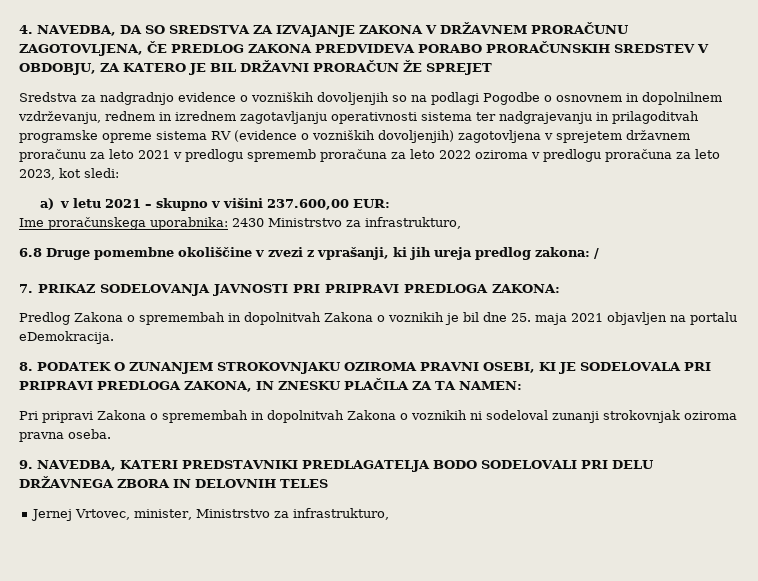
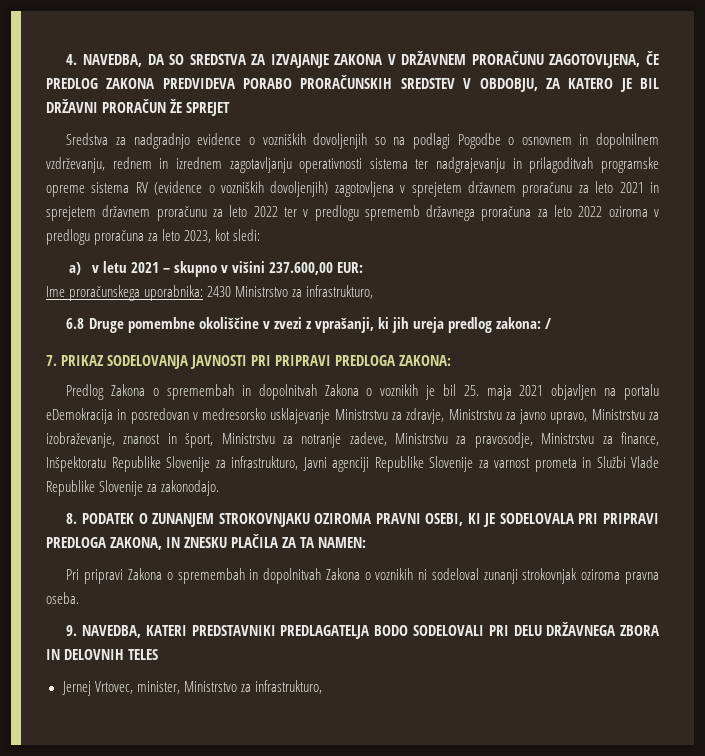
(170, 154) none -> [649,182,659,193] [46,205,297,221] in sprejetem državnem proračunu za leto 2022 ter
(316, 155) none -> [426,205,476,221] državnega
[483,312,507,322] dne -> (456, 390) none
[19,331,114,344] eDemokracija. -> [46,408,659,424] [46,432,659,448] [46,456,659,472] [46,480,220,496] eDemokracija in posredovan v medresorsko usklajevanje Ministrstvu za zdravje, Ministrstvu za javno upravo, Ministrstvu za izobraževanje, znanost in šport, Ministrstvu za notranje zadeve, Ministrstvu za pravosodje, Ministrstvu za finance, Inšpektoratu Republike Slovenije za infrastrukturo, Javni agenciji Republike Slovenije za varnost prometa in Službi Vlade Republike Slovenije za zakonodajo.

